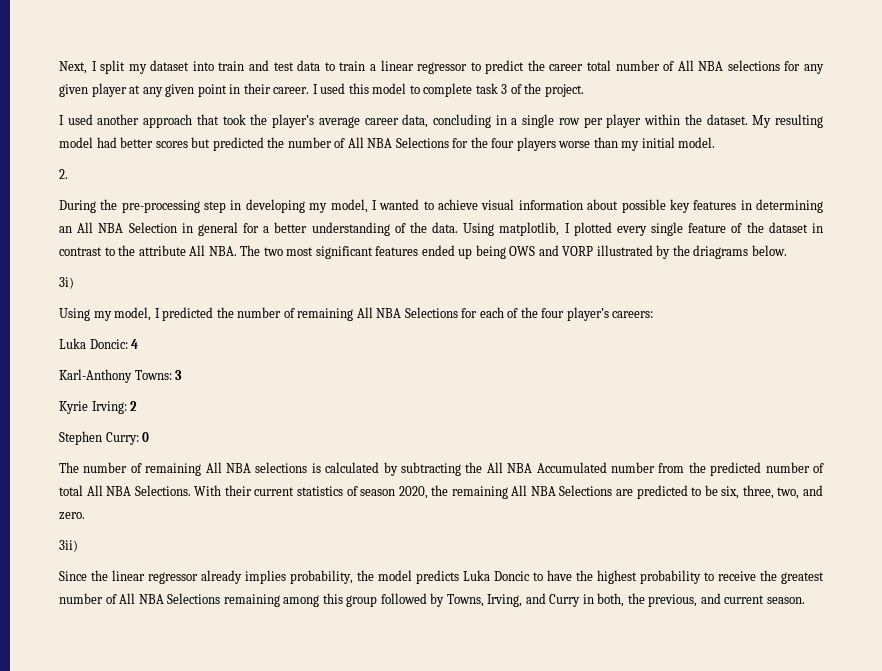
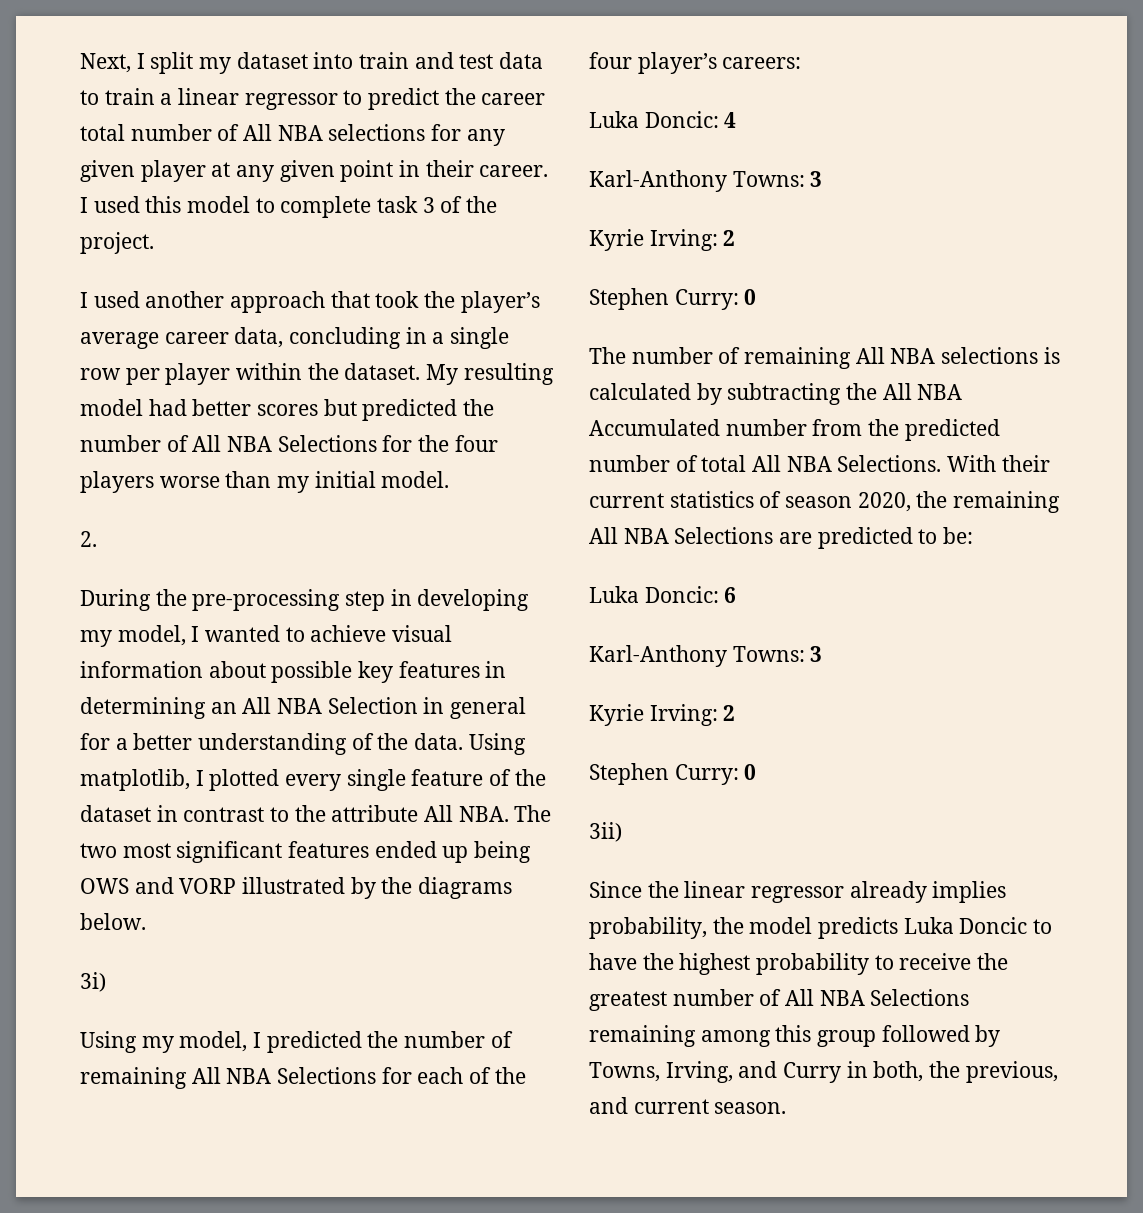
[693,245,749,259] driagrams -> [418,877,513,899] diagrams
[704,485,824,499] [59,512,85,520] be six, three, two, and zero. -> [943,527,974,544] [589,586,737,603] [589,645,823,667] [589,704,736,726] [589,763,757,785] be: // Luka Doncic: 6 // Karl-Anthony Towns: 3 // Kyrie Irving: 2 // Stephen Curry: 0

